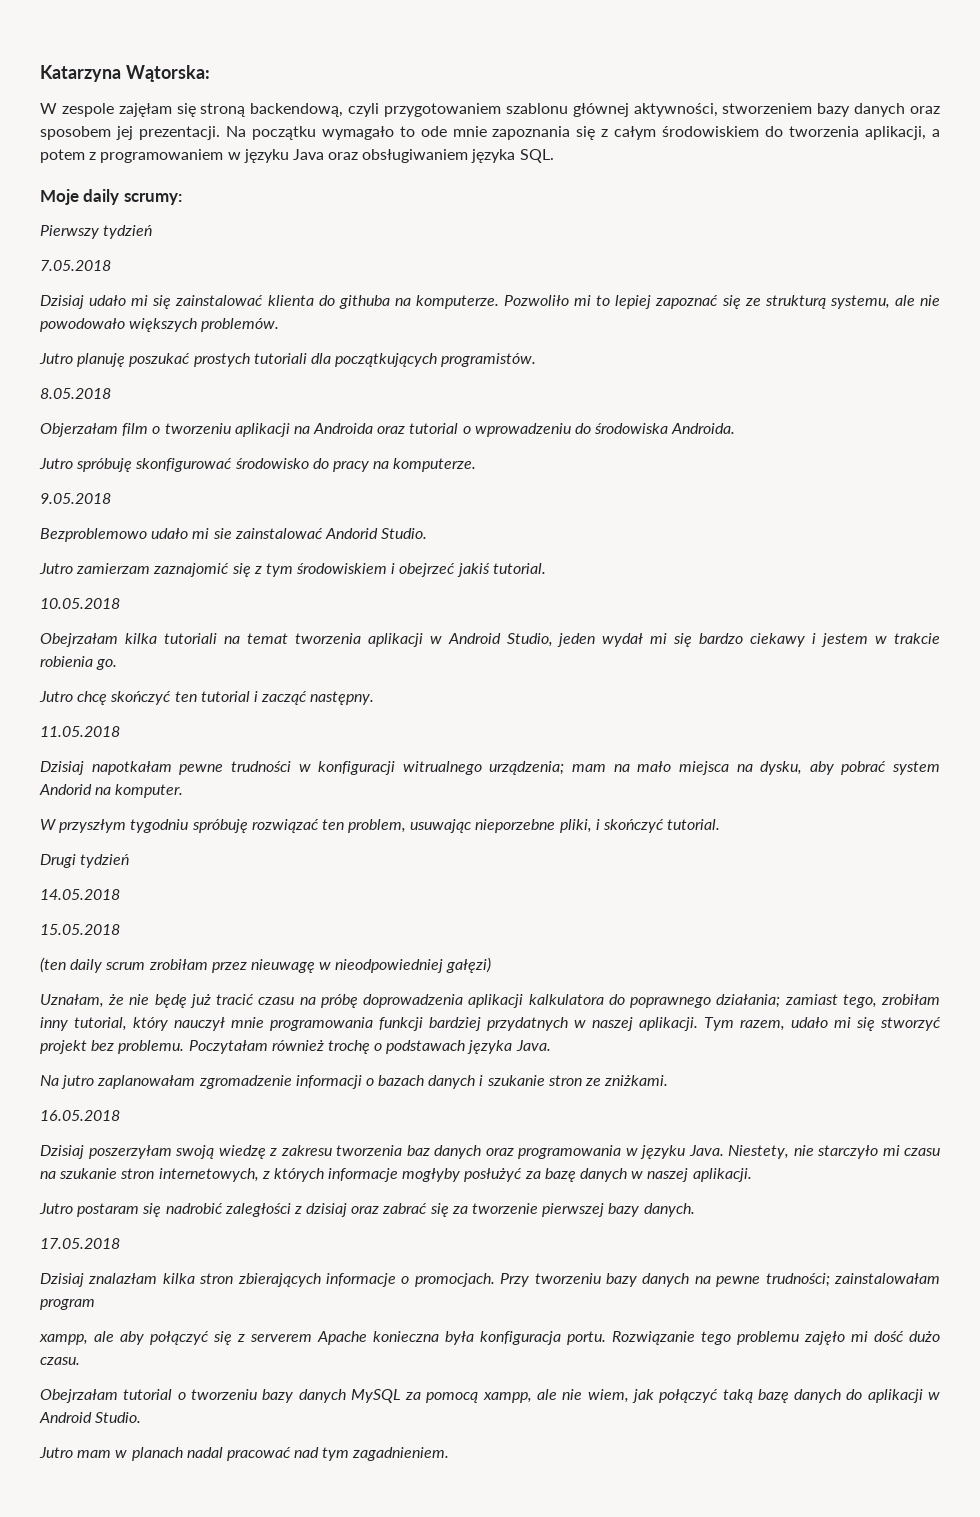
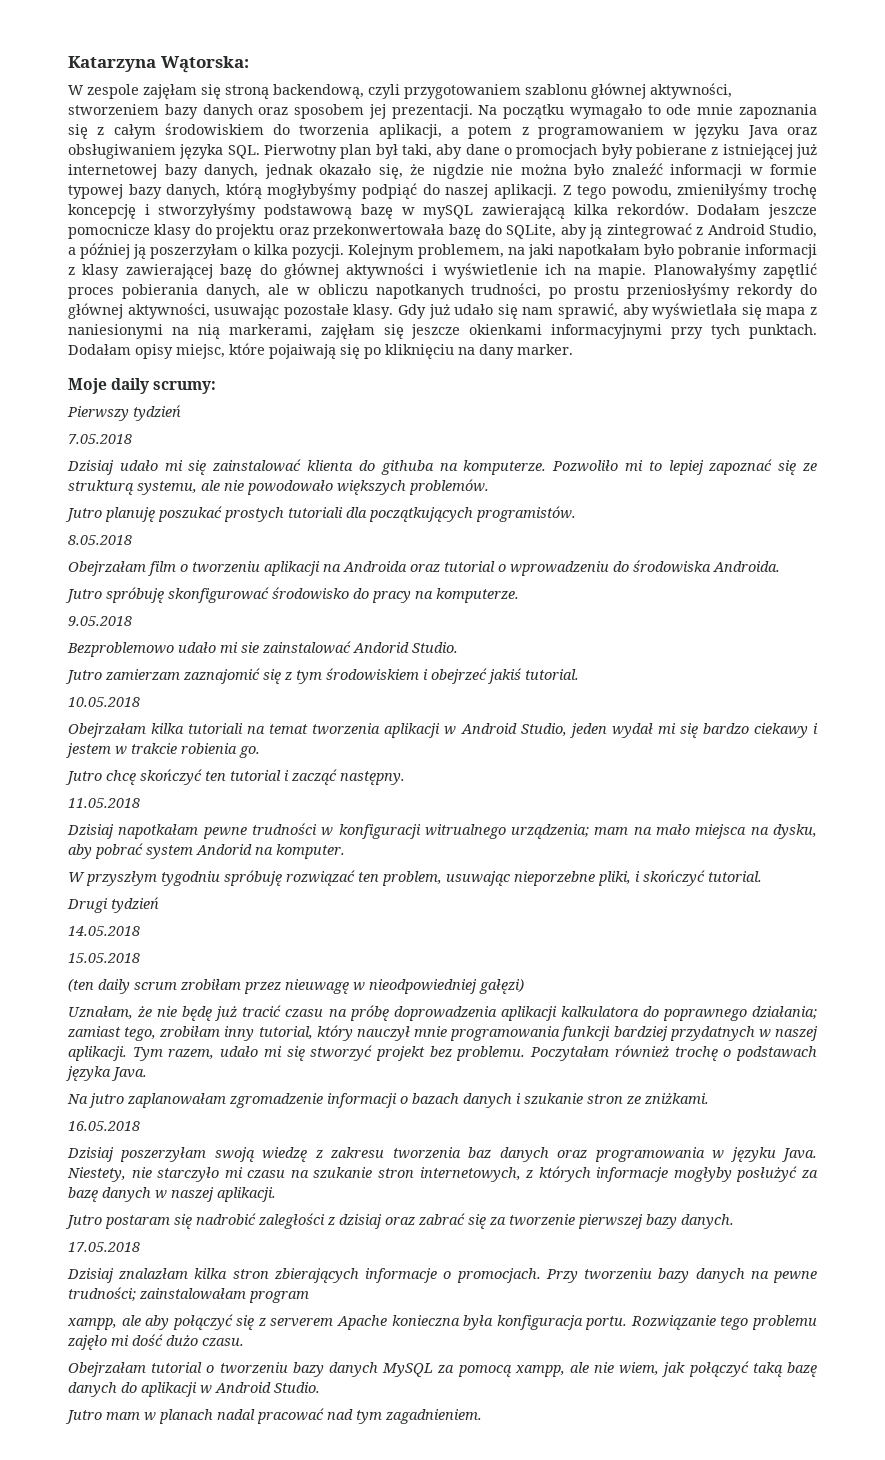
(554, 156) none -> [264,144,818,159] [68,163,817,179] [68,183,818,199] [68,203,818,219] [68,223,818,239] [68,243,817,259] [68,263,817,279] [68,283,817,299] [68,303,818,319] [68,324,817,339] [68,343,573,359] Pierwotny plan był taki, aby dane o promocjach były pobierane z istniejącej już internetowej bazy danych, jednak okazało się, że nigdzie nie można było znaleźć informacji w formie typowej bazy danych, którą mogłybyśmy podpiąć do naszej aplikacji. Z tego powodu, zmieniłyśmy trochę koncepcję i stworzyłyśmy podstawową bazę w mySQL zawierającą kilka rekordów. Dodałam jeszcze pomocnicze klasy do projektu oraz przekonwertowała bazę do SQLite, aby ją zintegrować z Android Studio, a później ją poszerzyłam o kilka pozycji. Kolejnym problemem, na jaki napotkałam było pobranie informacji z klasy zawierającej bazę do głównej aktywności i wyświetlenie ich na mapie. Planowałyśmy zapętlić proces pobierania danych, ale w obliczu napotkanych trudności, po prostu przeniosłyśmy rekordy do głównej aktywności, usuwając pozostałe klasy. Gdy już udało się nam sprawić, aby wyświetlała się mapa z naniesionymi na nią markerami, zajęłam się jeszcze okienkami informacyjnymi przy tych punktach. Dodałam opisy miejsc, które pojaiwają się po kliknięciu na dany marker.
[40,423,118,437] Objerzałam -> [68,561,146,576] Obejrzałam

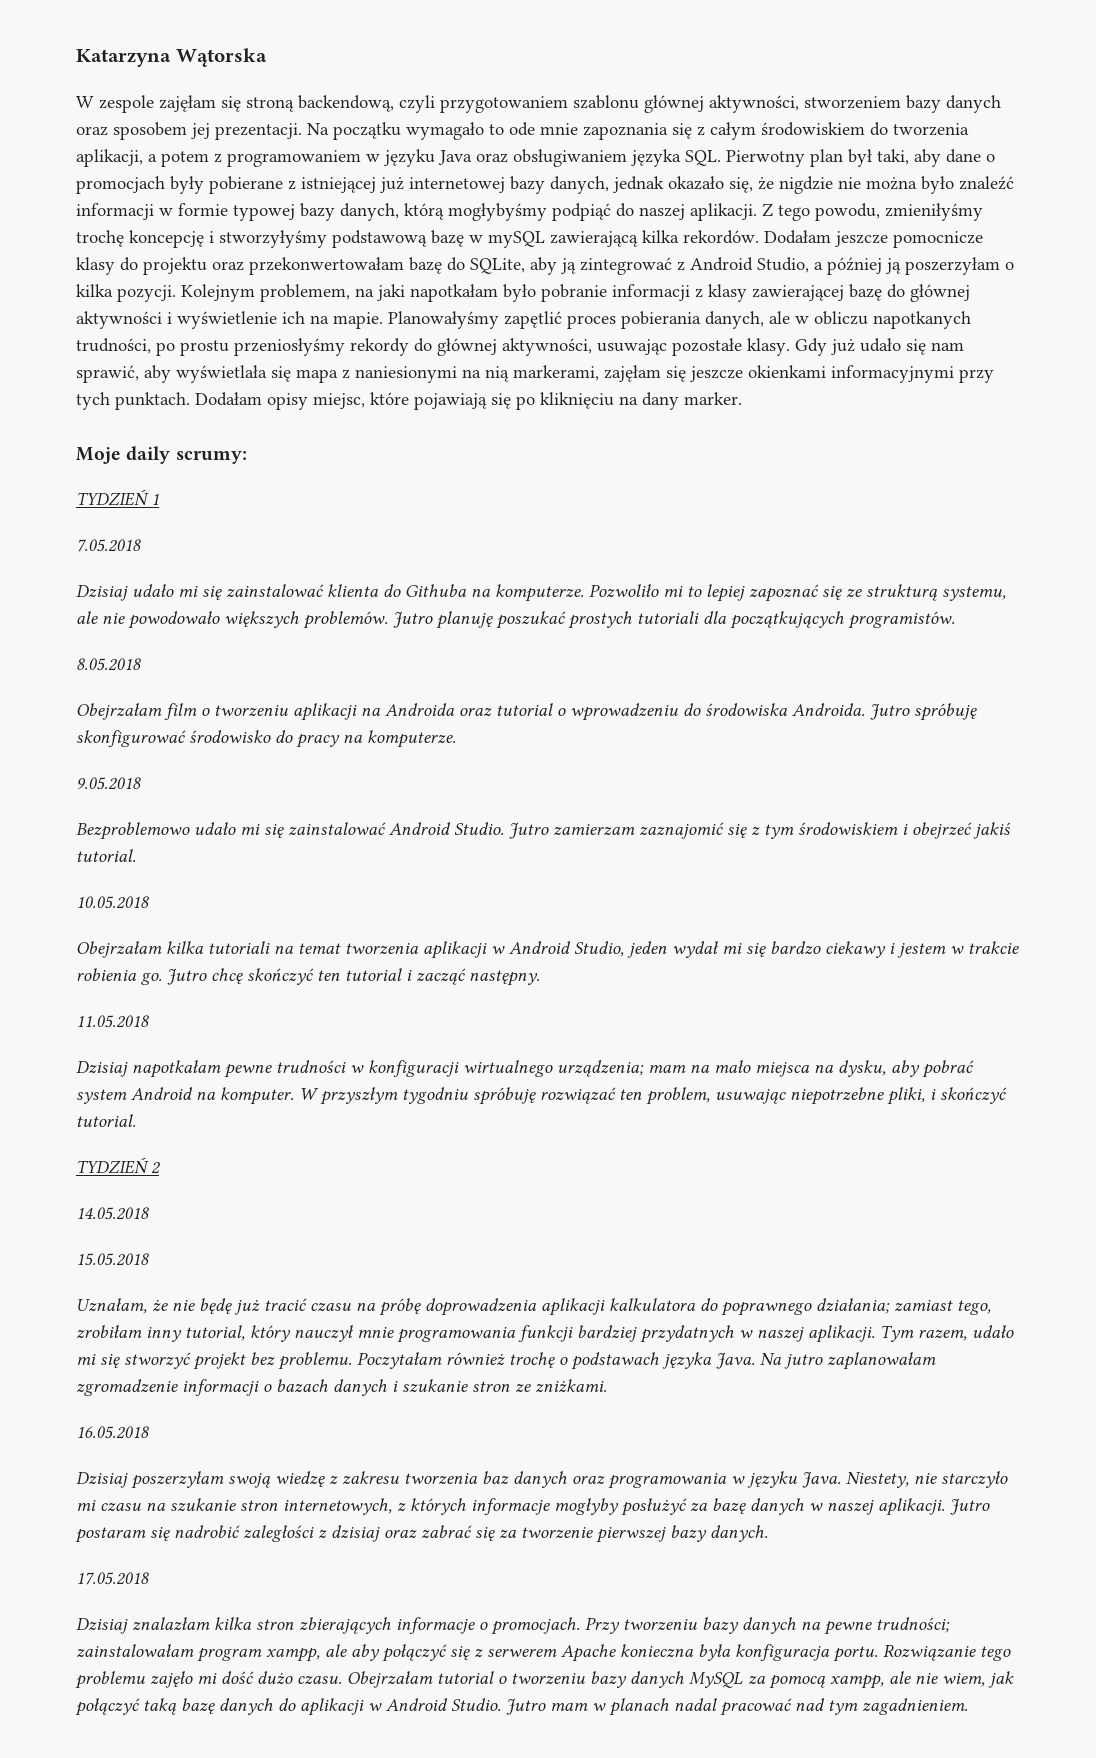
[160,56,249,73] Wątorska: -> [175,48,267,67] Wątorska
[313,224,445,239] przekonwertowała -> [249,257,404,275] przekonwertowałam
[269,344,336,359] pojaiwają -> [414,393,487,410] pojawiają
[67,405,181,421] Pierwszy tydzień -> [76,489,159,506] TYDZIEŃ 1
[380,460,434,475] githuba -> [405,584,467,597] Githuba
(489, 487) // -> (388, 620) none
(780, 566) // -> (865, 709) none
[241,641,458,654] sie zainstalować Andorid Studio. // -> [264,822,504,838] się zainstalować Android Studio.
(260, 752) // -> (162, 979) none
[424,824,506,839] witrualnego -> [463,1060,553,1077] wirtualnego
[196,844,252,855] Andorid -> [131,1087,193,1100] Android
(345, 851) // -> (294, 1096) none
[514,871,595,886] nieporzebne -> [790,1087,884,1105] niepotrzebne
[67,897,159,913] Drugi tydzień -> [76,1157,161,1174] TYDZIEŃ 2
[68,978,524,994] // (ten daily scrum zrobiłam przez nieuwagę w nieodpowiedniej gałęzi) -> (150, 1259) none
(147, 1074) // -> (755, 1360) none
(276, 1194) // -> (945, 1507) none
(309, 1297) // -> (262, 1655) none
[270,1318,334,1327] serverem -> [487,1649,557,1657] serwerem
(244, 1342) // -> (342, 1680) none
(320, 1387) // -> (501, 1704) none

